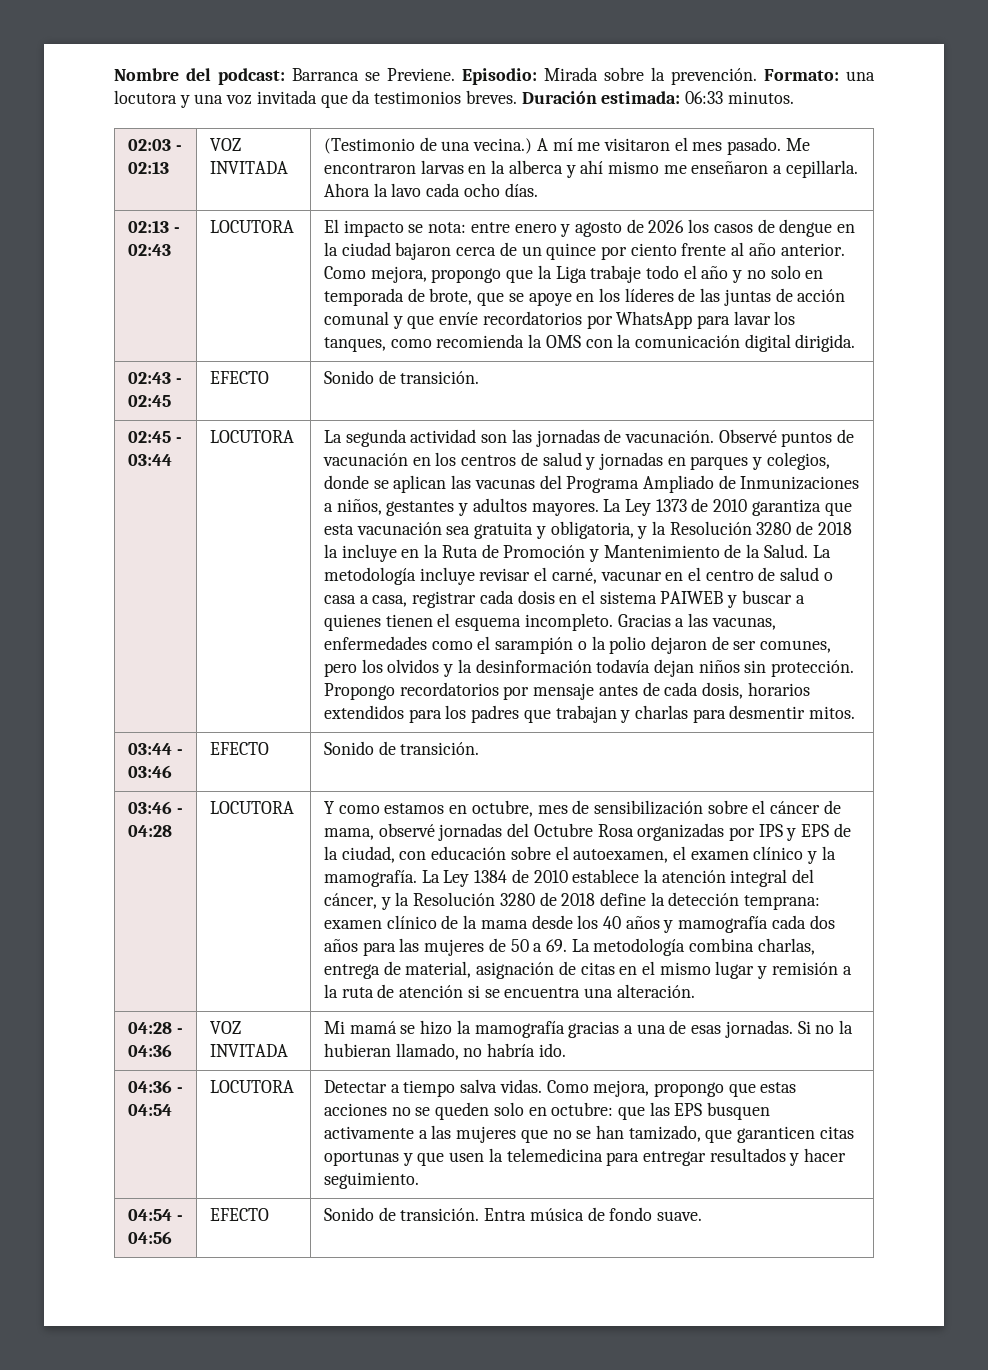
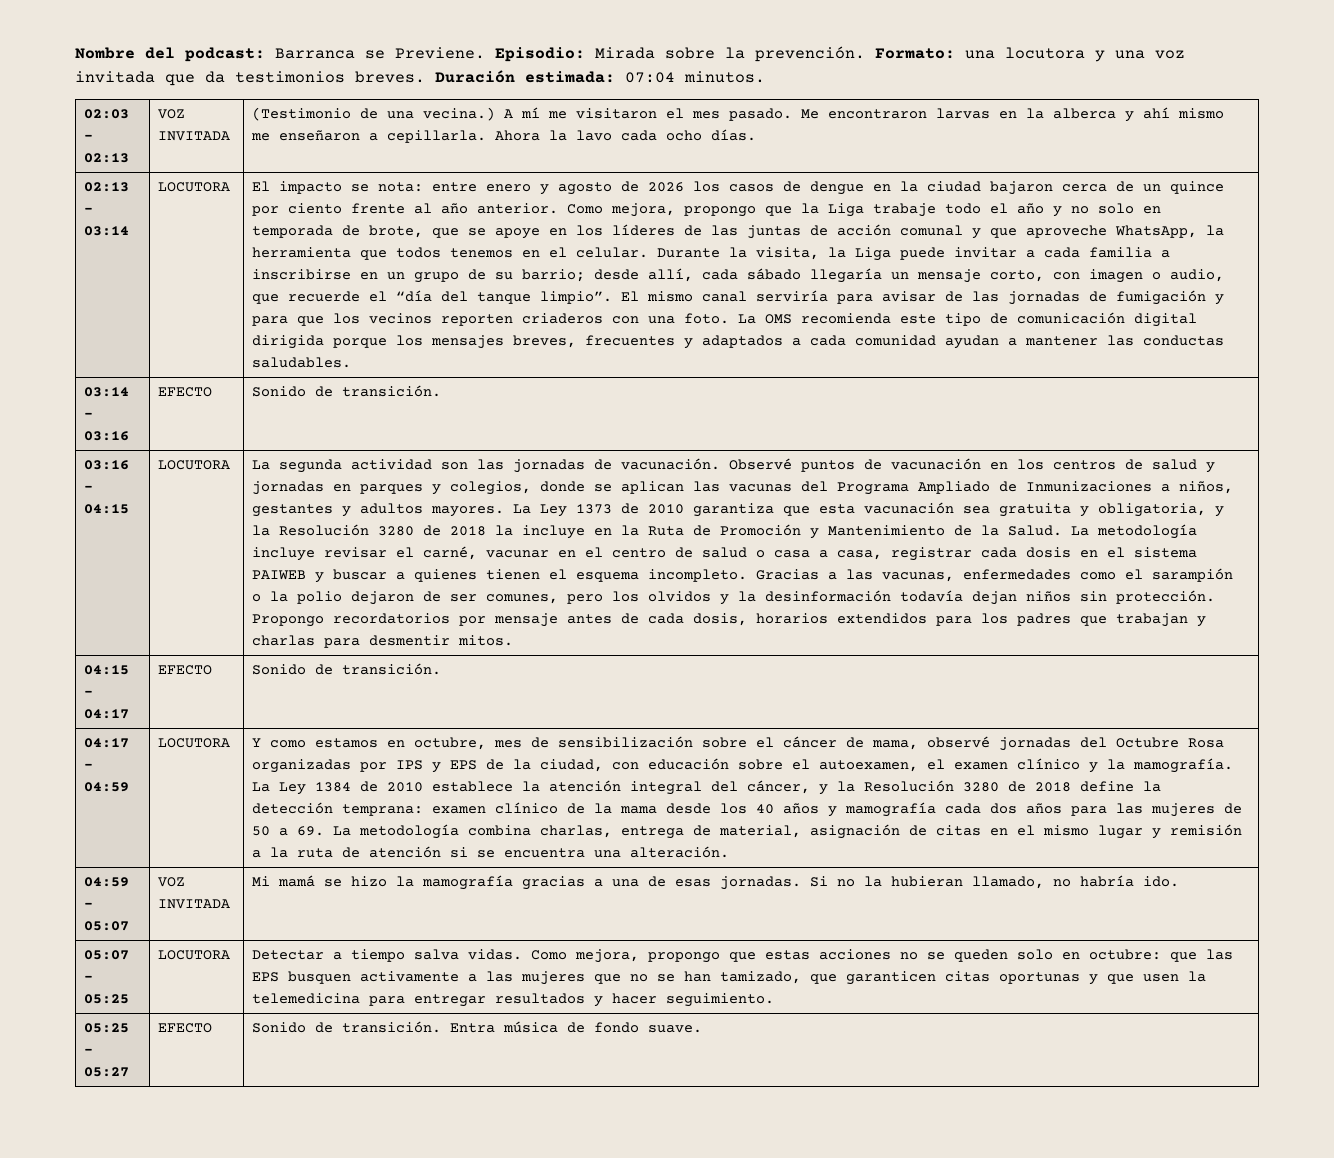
[684,91,723,104] 06:33 -> [625,72,675,83] 07:04
[127,244,171,256] 02:43 -> [84,226,130,236] 03:14
[439,311,796,329] [323,334,856,352] [127,372,182,384] [127,395,171,407] [209,371,269,384] [323,370,480,384] [127,431,182,443] [127,454,172,466] envíe recordatorios por WhatsApp para lavar los tanques, como recomienda la OMS con la comunicación digital dirigida. // 02:43 - 02:45 | EFECTO | Sonido de transición. // 02:45 - 03:44 -> [1026,225,1225,238] [252,247,1171,261] [252,268,1225,283] [252,290,1225,305] [252,312,1198,327] [252,335,1225,349] [252,357,352,368] [84,387,130,397] [84,412,94,418] [84,431,130,441] [158,387,213,397] [252,385,442,397] [84,460,130,470] [84,485,94,491] [84,504,130,514] aproveche WhatsApp, la herramienta que todos tenemos en el celular. Durante la visita, la Liga puede invitar a cada familia a inscribirse en un grupo de su barrio; desde allí, cada sábado llegaría un mensaje corto, con imagen o audio, que recuerde el “día del tanque limpio”. El mismo canal serviría para avisar de las jornadas de fumigación y para que los vecinos reporten criaderos con una foto. La OMS recomienda este tipo de comunicación digital dirigida porque los mensajes breves, frecuentes y adaptados a cada comunidad ayudan a mantener las conductas saludables. // 03:14 - 03:16 | EFECTO | Sonido de transición. // 03:16 - 04:15
[127,743,183,755] [127,765,172,778] [209,742,269,755] [323,741,480,755] [127,801,183,814] [127,825,172,837] 03:44 - 03:46 | EFECTO | Sonido de transición. // 03:46 - 04:28 -> [84,665,130,675] [84,690,94,696] [84,709,130,719] [158,665,213,675] [252,663,442,675] [84,738,130,748] [84,763,94,769] [84,782,130,792] 04:15 - 04:17 | EFECTO | Sonido de transición. // 04:17 - 04:59
[127,1022,183,1034] [127,1044,172,1057] 04:28 - 04:36 -> [84,877,130,887] [84,902,94,908] [84,921,130,931] 04:59 - 05:07
[127,1080,183,1093] [127,1104,172,1116] 04:36 - 04:54 -> [84,950,130,960] [84,975,94,981] [84,994,130,1004] 05:07 - 05:25
[127,1209,183,1221] [127,1231,172,1244] 04:54 - 04:56 -> [84,1023,130,1033] [84,1048,94,1054] [84,1067,130,1077] 05:25 - 05:27

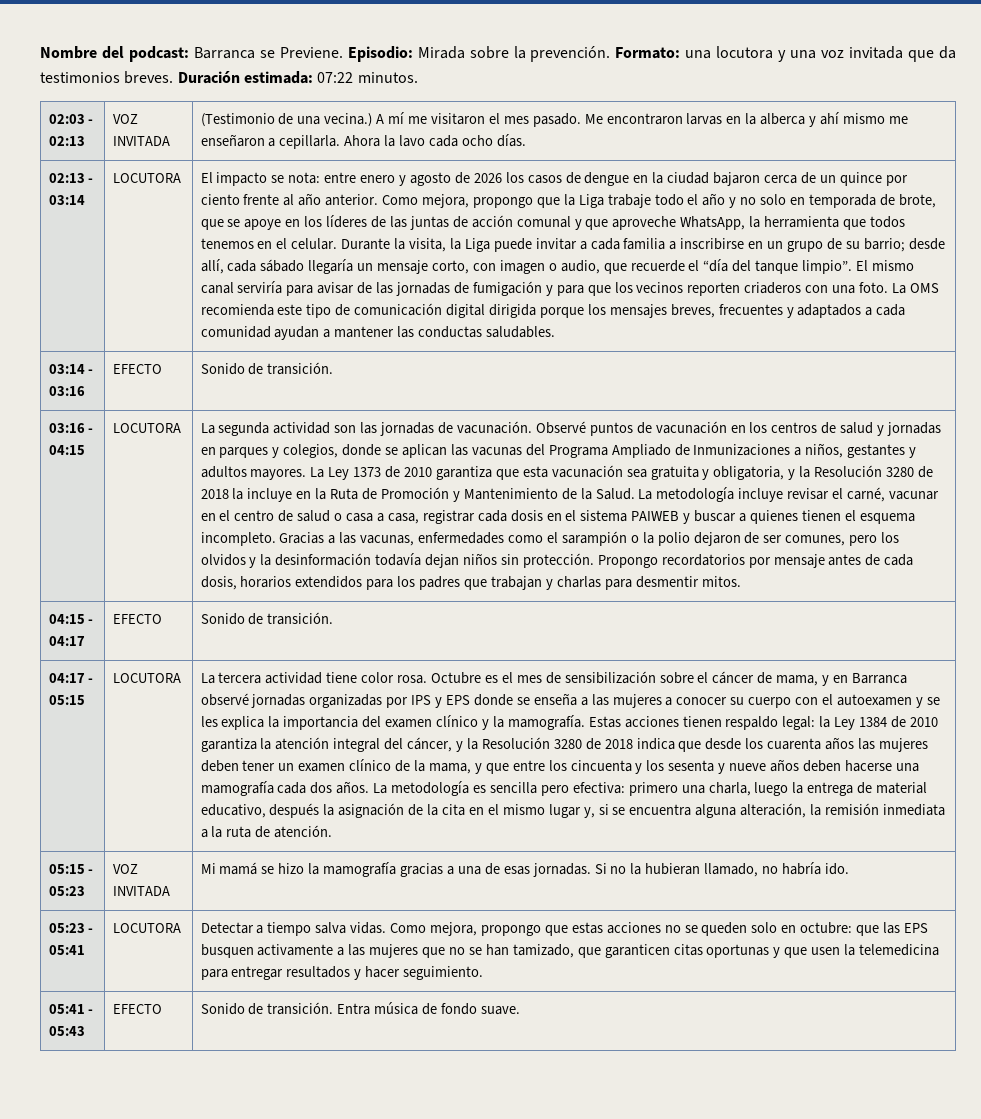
[625,72,675,83] 07:04 -> [317,72,354,83] 07:22
[84,782,130,792] [158,738,231,748] [252,737,487,750] 04:59 | LOCUTORA | Y como estamos en octubre, -> [48,695,85,705] [112,673,181,683] [200,672,513,684] 05:15 | LOCUTORA | La tercera actividad tiene color rosa. Octubre es el
[927,736,1225,751] observé jornadas del Octubre Rosa -> [822,673,907,686] [200,693,306,708] y en Barranca observé jornadas
[486,758,946,772] de la ciudad, con educación sobre el autoexamen, el -> [473,693,940,708] [200,716,382,730] donde se enseña a las mujeres a conocer su cuerpo con el autoexamen y se les explica la importancia del
[252,782,271,792] La -> [588,716,831,730] Estas acciones tienen respaldo legal: la
[432,781,514,792] establece -> [200,738,257,752] garantiza
[1080,781,1162,792] [252,802,1243,817] [252,824,1243,839] [252,846,730,858] [84,877,130,887] [84,902,94,908] [84,921,130,931] define la detección temprana: examen clínico de la mama desde los 40 años y mamografía cada dos años para las mujeres de 50 a 69. La metodología combina charlas, entrega de material, asignación de citas en el mismo lugar y remisión a la ruta de atención si se encuentra una alteración. // 04:59 - 05:07 -> [636,737,928,752] [200,759,919,774] [200,781,928,796] [200,803,945,818] [200,825,333,838] [48,864,94,874] [48,886,85,896] indica que desde los cuarenta años las mujeres deben tener un examen clínico de la mama, y que entre los cincuenta y los sesenta y nueve años deben hacerse una mamografía cada dos años. La metodología es sencilla pero efectiva: primero una charla, luego la entrega de material educativo, después la asignación de la cita en el mismo lugar y, si se encuentra alguna alteración, la remisión inmediata a la ruta de atención. // 05:15 - 05:23
[84,950,130,960] [84,975,94,981] [84,994,130,1004] 05:07 - 05:25 -> [48,923,94,933] [48,945,85,955] 05:23 - 05:41
[84,1023,130,1033] [84,1048,94,1054] [84,1067,130,1077] 05:25 - 05:27 -> [48,1004,94,1014] [48,1026,85,1036] 05:41 - 05:43

